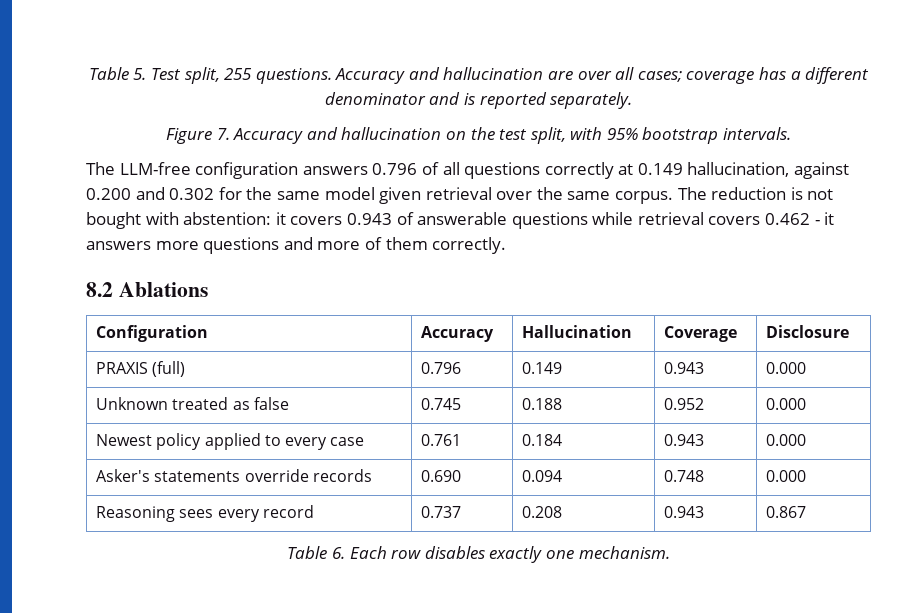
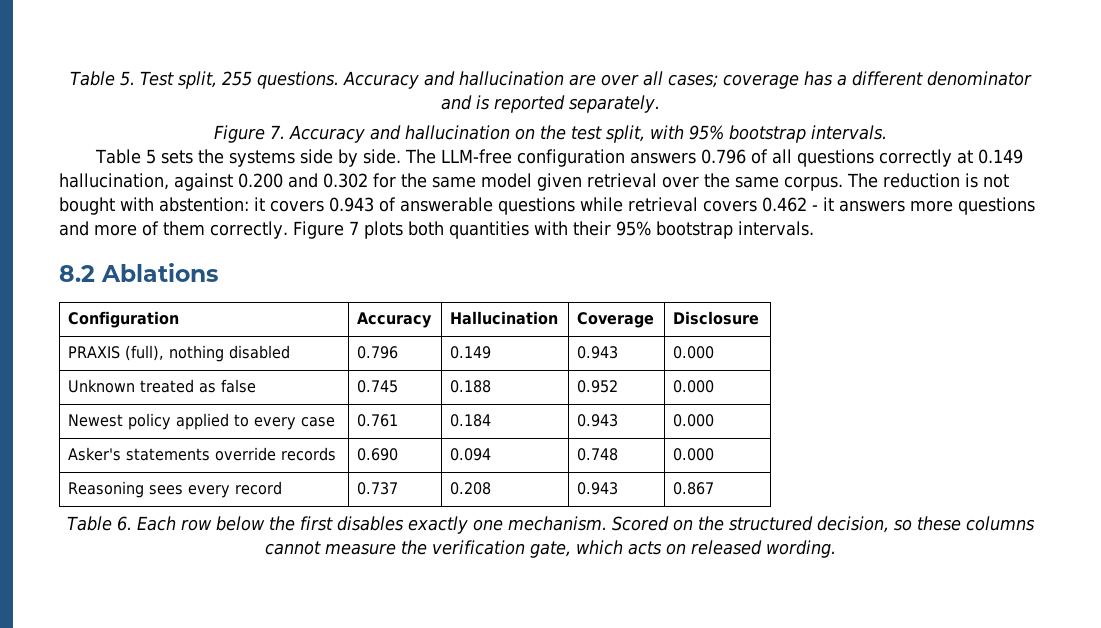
(792, 133) none -> [94,149,401,167] Table 5 sets the systems side by side.
(507, 245) none -> [292,221,814,239] Figure 7 plots both quantities with their 95% bootstrap intervals.
[152,361,186,377] (full) -> [125,345,291,362] (full), nothing disabled
(422, 554) none -> [215,516,333,531] below the first
(670, 552) none -> [611,516,1035,533] [265,540,836,558] Scored on the structured decision, so these columns cannot measure the verification gate, which acts on released wording.

